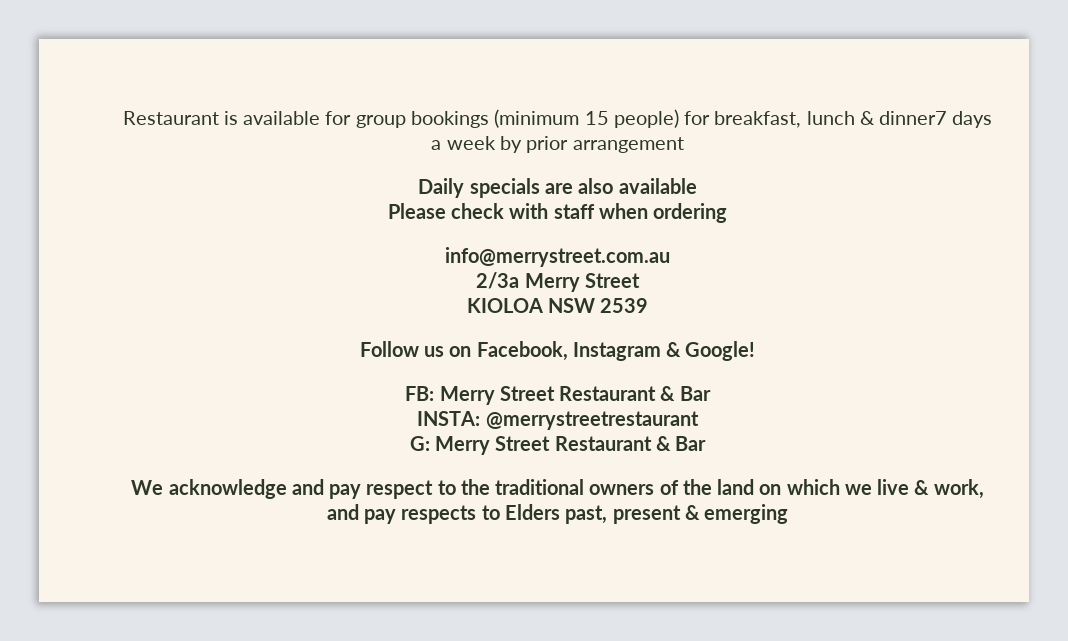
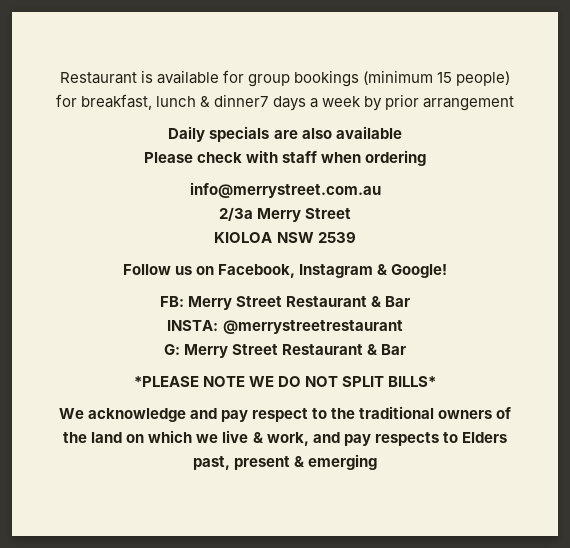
(707, 443) none -> [133,376,437,387] // *PLEASE NOTE WE DO NOT SPLIT BILLS*

